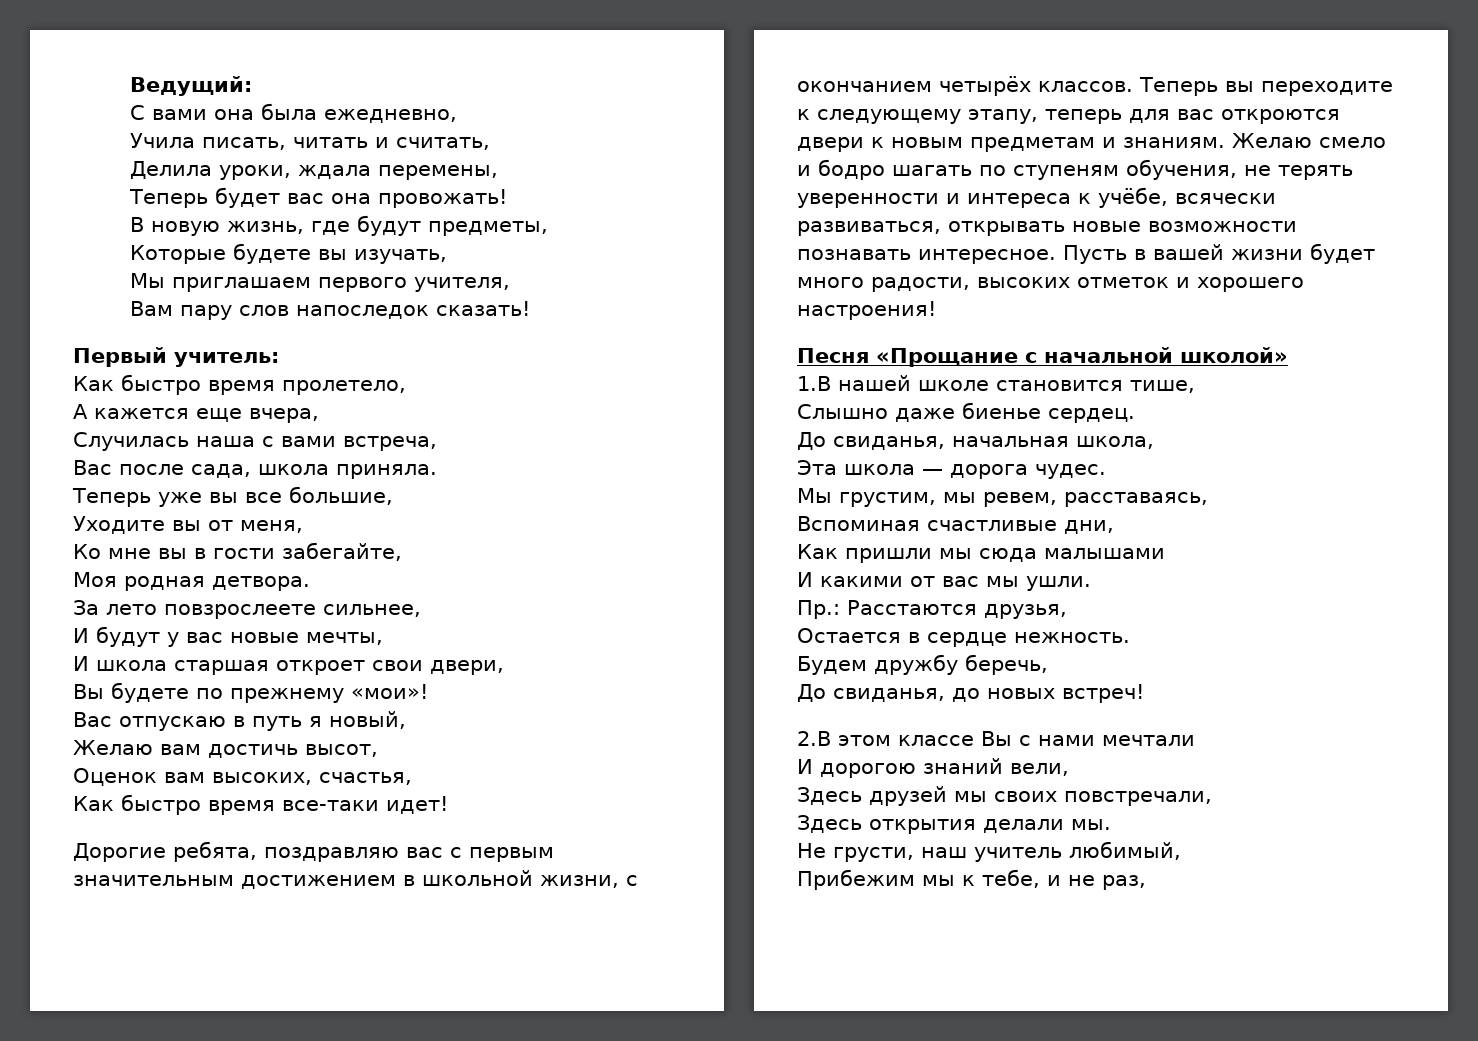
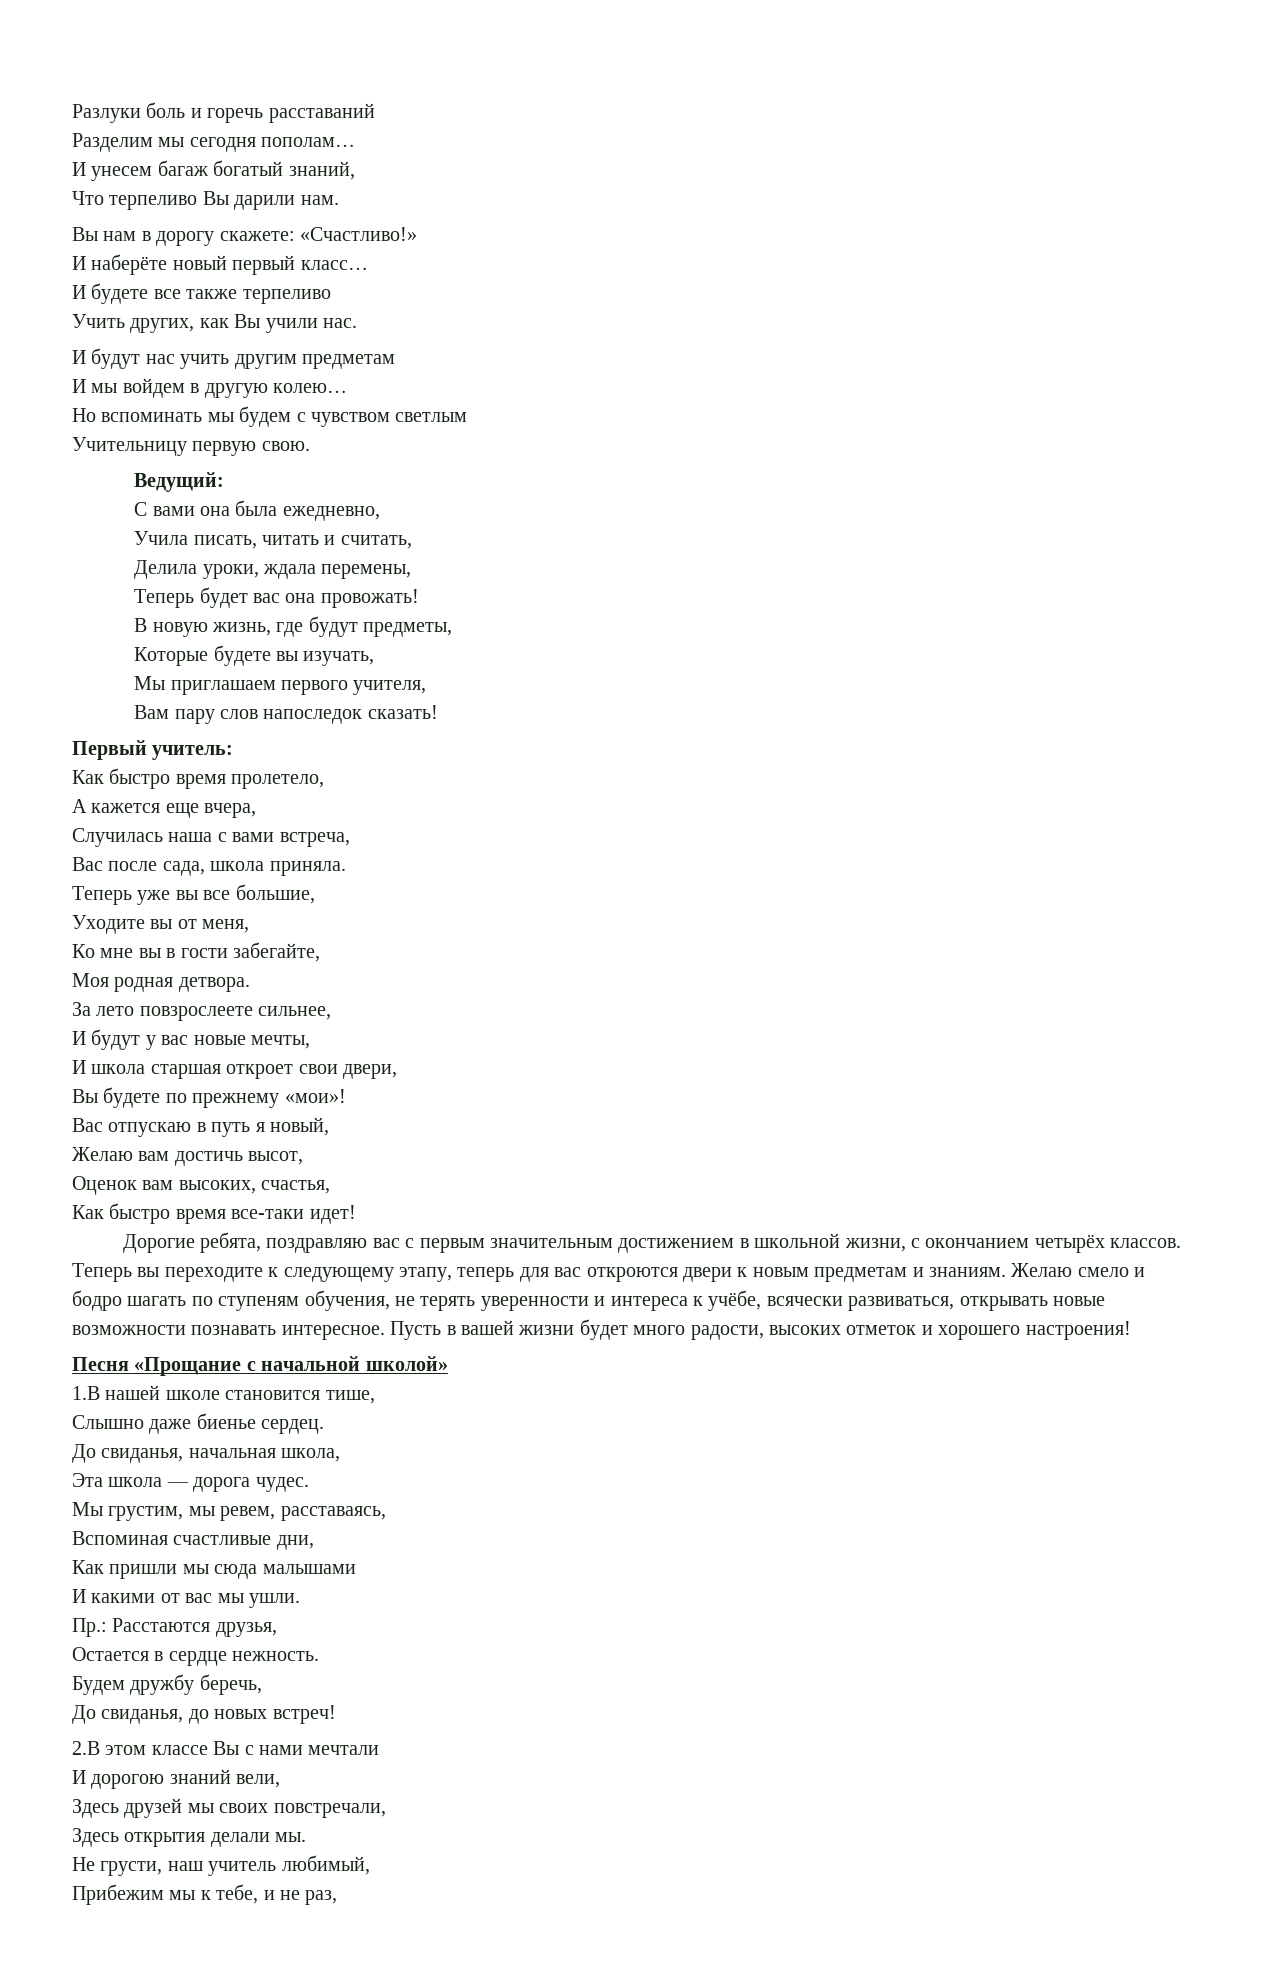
(130, 86) none -> [72,102,375,123] [72,133,356,152] [72,160,355,181] [72,191,339,210] [72,227,417,246] [72,254,368,275] [72,283,331,304] [72,314,357,333] [72,348,395,369] [72,378,347,398] [72,406,468,427] [72,437,310,456] Разлуки боль и горечь расставаний // Разделим мы сегодня пополам… // И унесем багаж богатый знаний, // Что терпеливо Вы дарили нам. // Вы нам в дорогу скажете: «Счастливо!» // И наберёте новый первый класс… // И будете все также терпеливо // Учить других, как Вы учили нас. // И будут нас учить другим предметам // И мы войдем в другую колею… // Но вспоминать мы будем с чувством светлым // Учительницу первую свою. //

